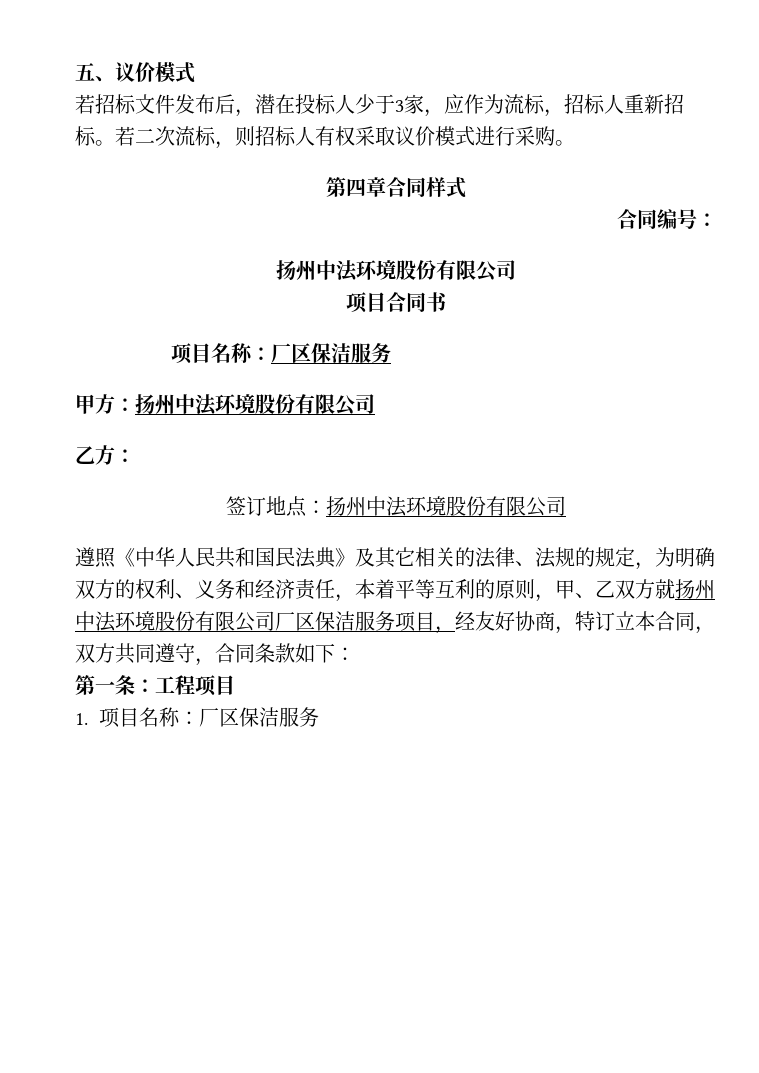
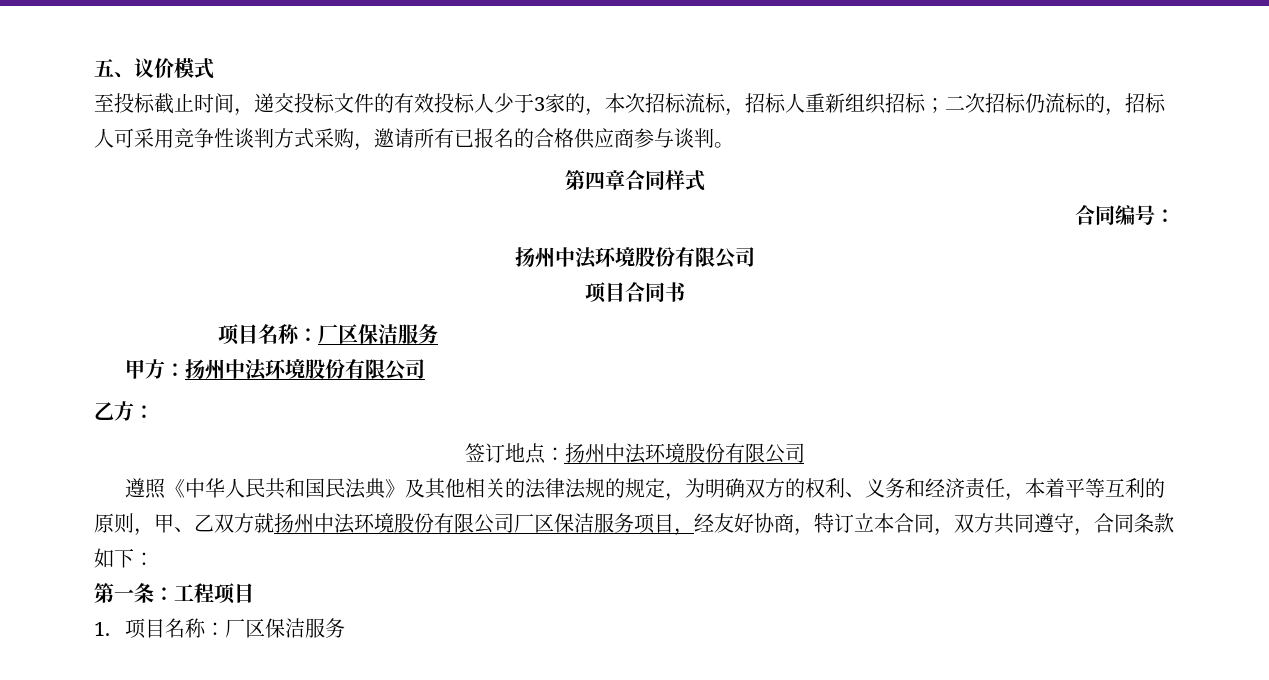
[75,94,295,117] 若招标文件发布后，潜在 -> [94,93,434,116] 至投标截止时间，递交投标文件的有效
[424,94,504,117] ，应作为 -> [565,93,686,116] 的，本次招标
[664,94,684,114] [75,126,555,149] 招标。若二次流标，则招标人有权采取议价模式进行采购 -> [845,93,1166,116] [94,128,714,151] 组织招标；二次招标仍流标的，招标人可采用竞争性谈判方式采购，邀请所有已报名的合格供应商参与谈判
[395,547,415,566] 它 -> [444,478,465,498] 他
[515,561,535,566] 、 -> (565, 488) none

